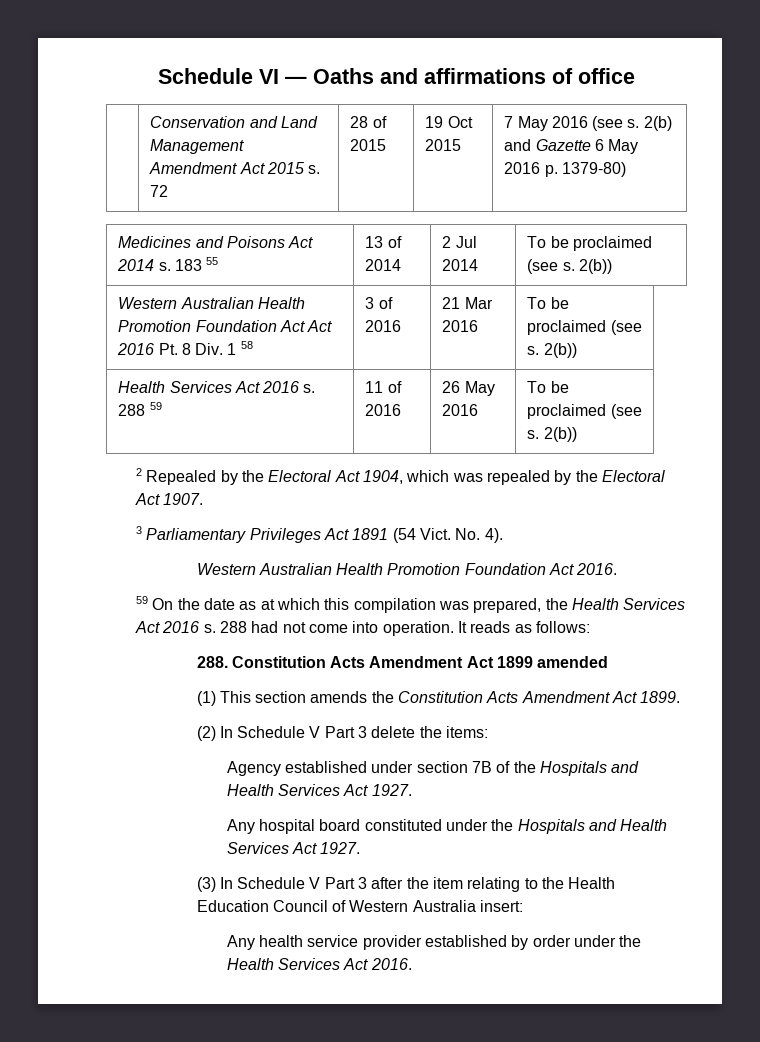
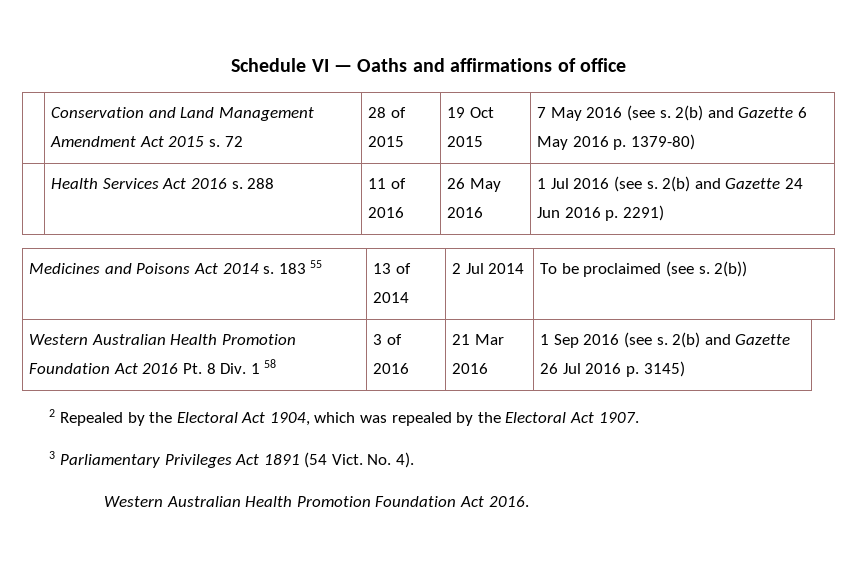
(626, 169) none -> [51,178,275,189] [368,178,406,189] [368,207,405,218] [447,178,501,192] [447,207,484,218] [537,176,803,192] [537,205,664,221] // | Health Services Act 2016 s. 288 | 11 of 2016 | 26 May 2016 | 1 Jul 2016 (see s. 2(b) and Gazette 24 Jun 2016 p. 2291)
[307,320,333,332] Act -> (138, 368) none
[527,297,569,309] [527,320,642,335] [527,343,577,358] [118,381,316,393] [118,402,162,416] [365,381,402,393] [365,404,402,416] [442,381,495,396] [442,404,479,416] [527,381,569,393] [527,404,642,419] [527,427,577,442] To be proclaimed (see s. 2(b)) // Health Services Act 2016 s. 288 59 | 11 of 2016 | 26 May 2016 | To be proclaimed (see s. 2(b)) -> [540,332,791,348] [540,361,685,377] 1 Sep 2016 (see s. 2(b) and Gazette 26 Jul 2016 p. 3145)
[136,596,686,613] [135,621,591,636] [196,656,609,668] [196,691,681,706] [196,726,489,741] [226,761,640,776] [226,784,412,796] [226,819,668,834] [226,842,361,854] [196,877,616,892] [196,900,524,912] [226,935,642,950] [226,958,412,970] // 59 On the date as at which this compilation was prepared, the Health Services Act 2016 s. 288 had not come into operation. It reads as follows: // 288. Constitution Acts Amendment Act 1899 amended // (1) This section amends the Constitution Acts Amendment Act 1899. // (2) In Schedule V Part 3 delete the items: // Agency established under section 7B of the Hospitals and Health Services Act 1927. // Any hospital board constituted under the Hospitals and Health Services Act 1927. // (3) In Schedule V Part 3 after the item relating to the Health Education Council of Western Australia insert: // Any health service provider established by order under the Health Services Act 2016. -> (529, 501) none

